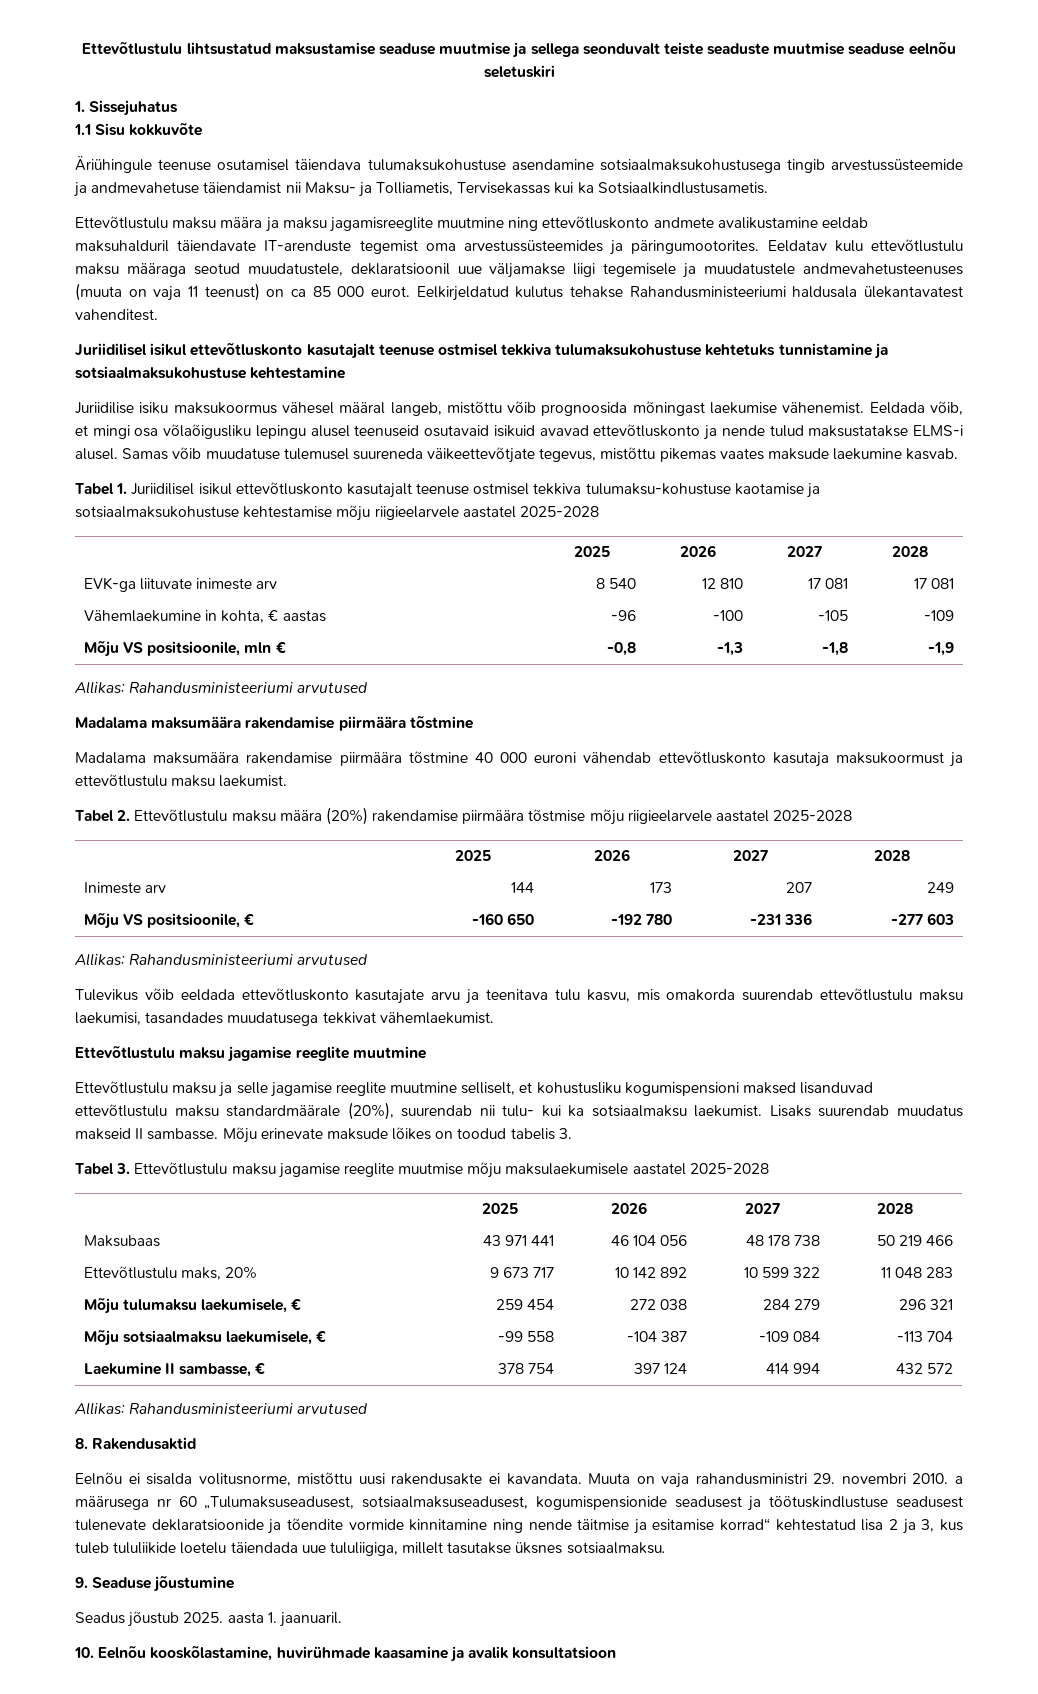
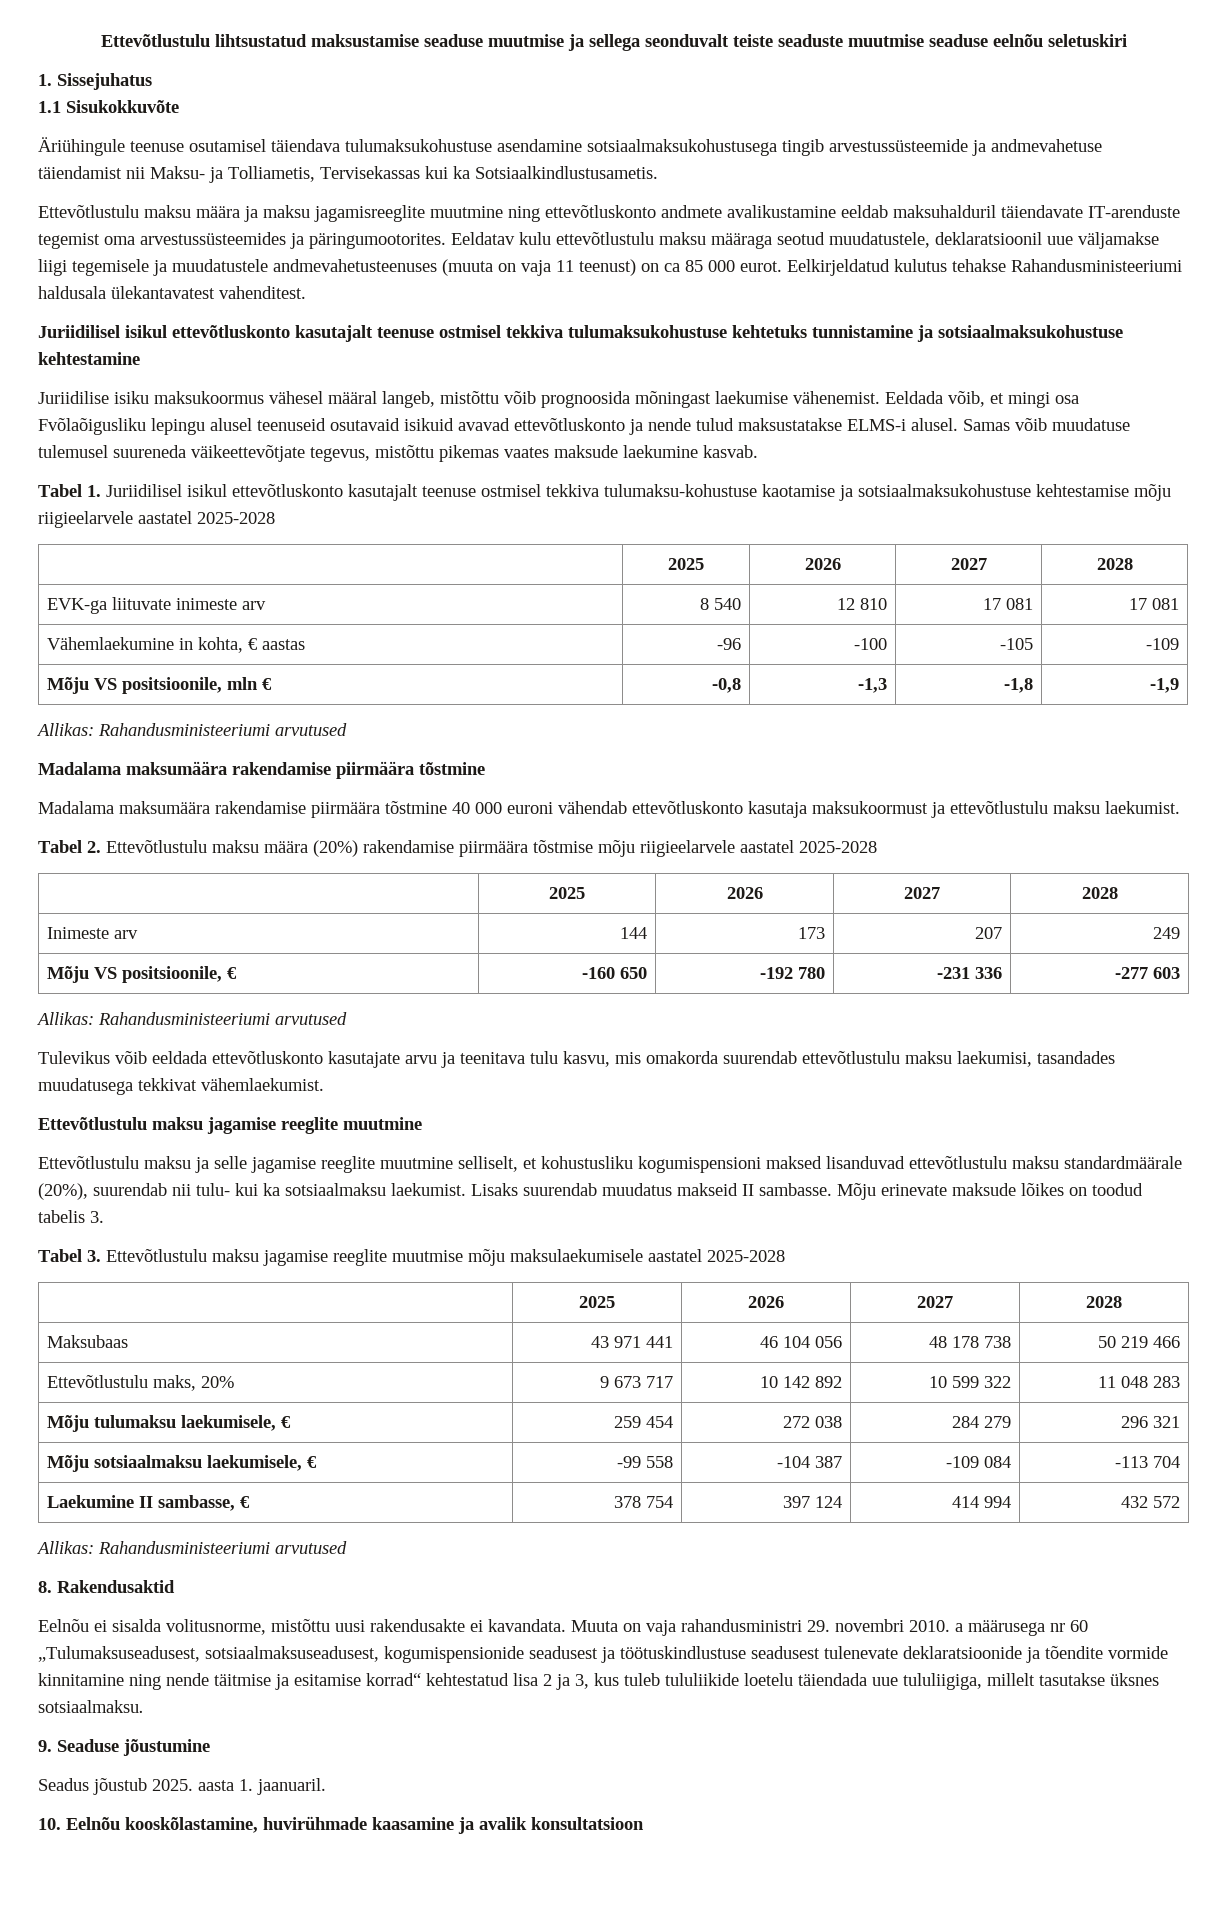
[95,122,203,136] Sisu kokkuvõte -> [66,100,179,113] Sisukokkuvõte
[163,424,252,439] võlaõigusliku -> [38,418,146,435] Fvõlaõigusliku

